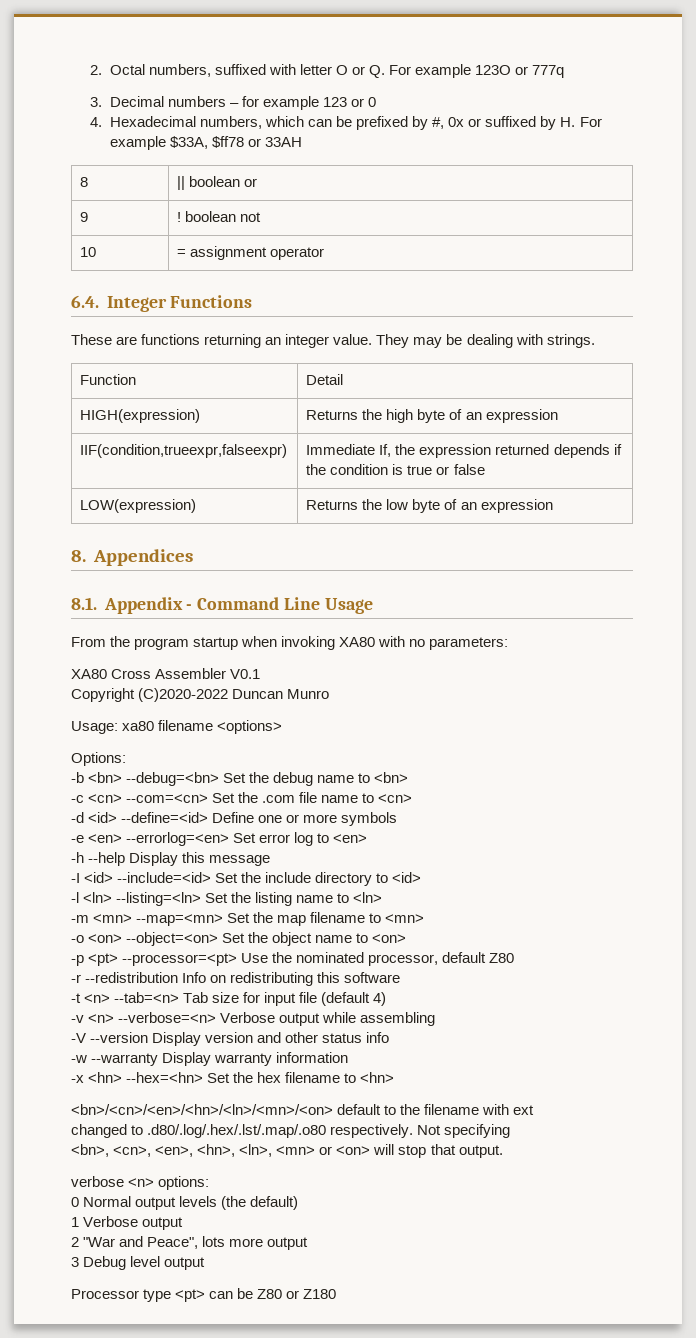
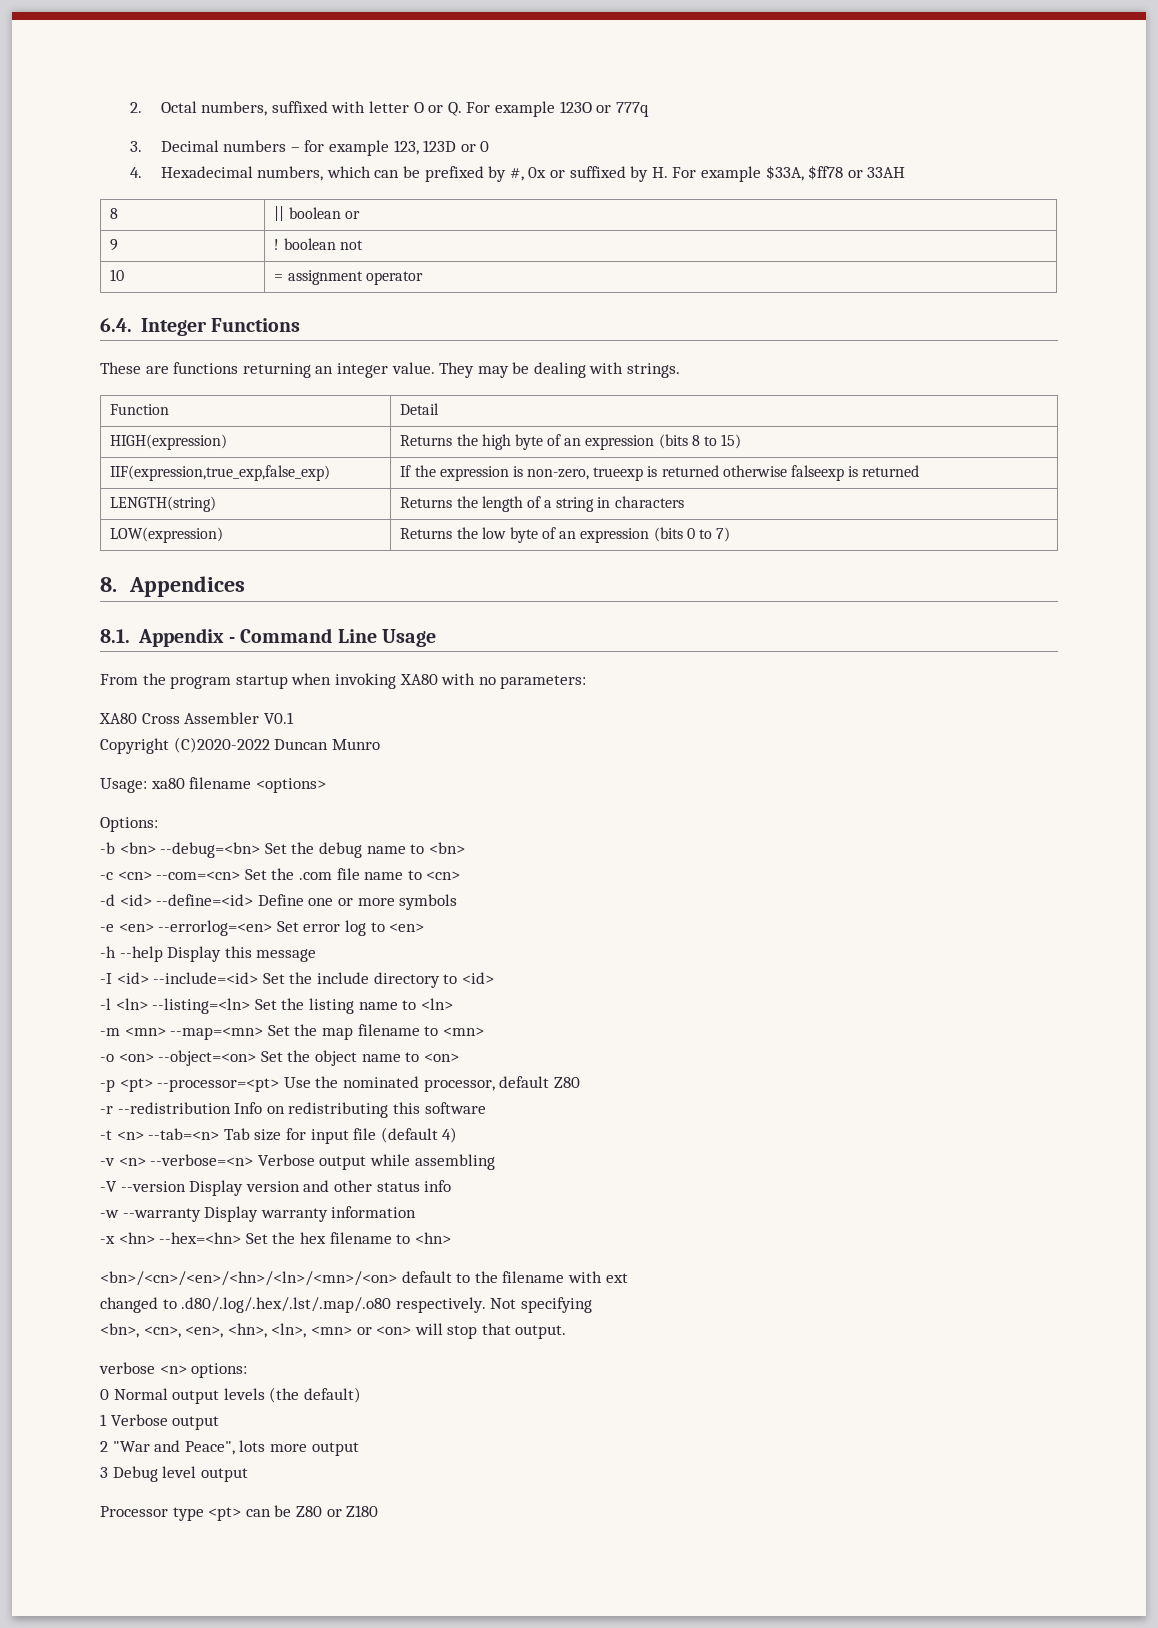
[323,97,348,107] 123 -> [393,140,457,155] 123, 123D
[80,444,288,458] [306,444,622,458] [306,464,485,475] // IIF(condition,trueexpr,falseexpr) | Immediate If, the expression returned depends if the condition is true or false -> [658,434,742,449] [110,465,331,481] [400,465,920,481] [110,496,217,512] [400,496,684,512] (bits 8 to 15) // IIF(expression,true_exp,false_exp) | If the expression is non-zero, trueexp is returned otherwise falseexp is returned // LENGTH(string) | Returns the length of a string in characters
(553, 506) none -> [653,527,731,542] (bits 0 to 7)

